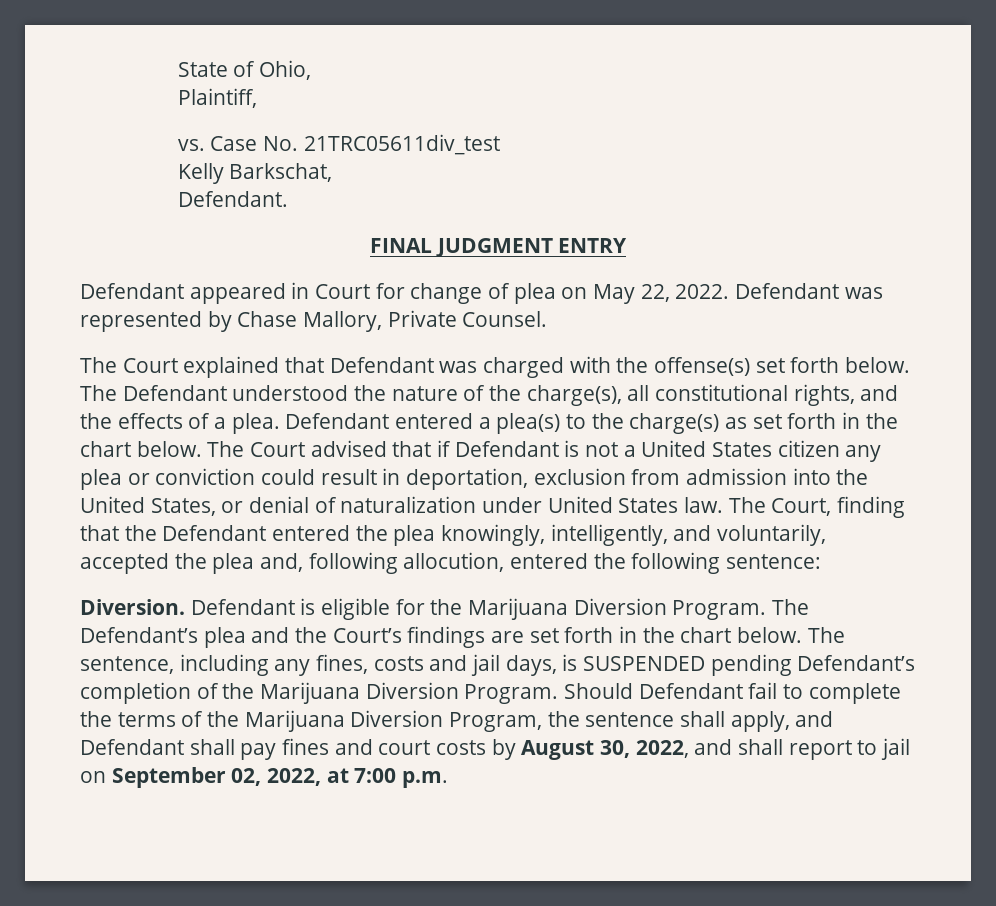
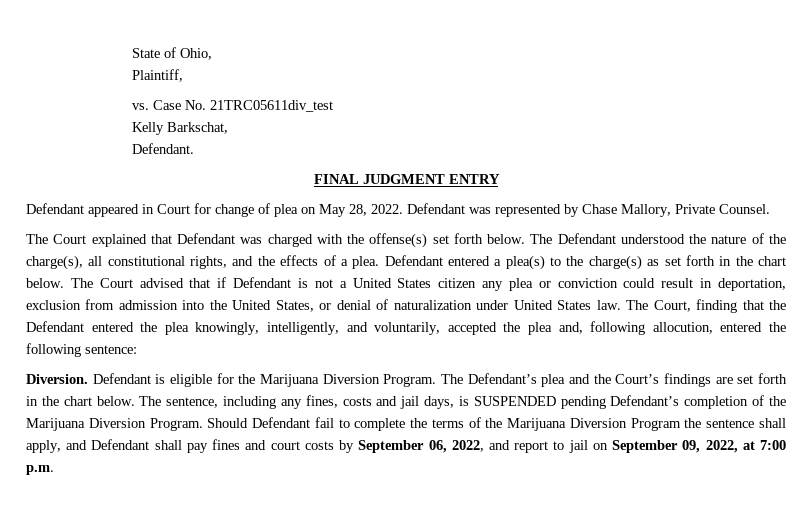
[640,284,670,302] 22, -> [349,204,367,216] 28,
[449,712,543,732] Program, -> [630,418,681,431] Program
[521,740,631,760] August 30, -> [358,440,447,453] September 06,
[738,739,784,755] shall -> (510, 445) none
[231,768,262,786] 02, -> [682,440,701,453] 09,

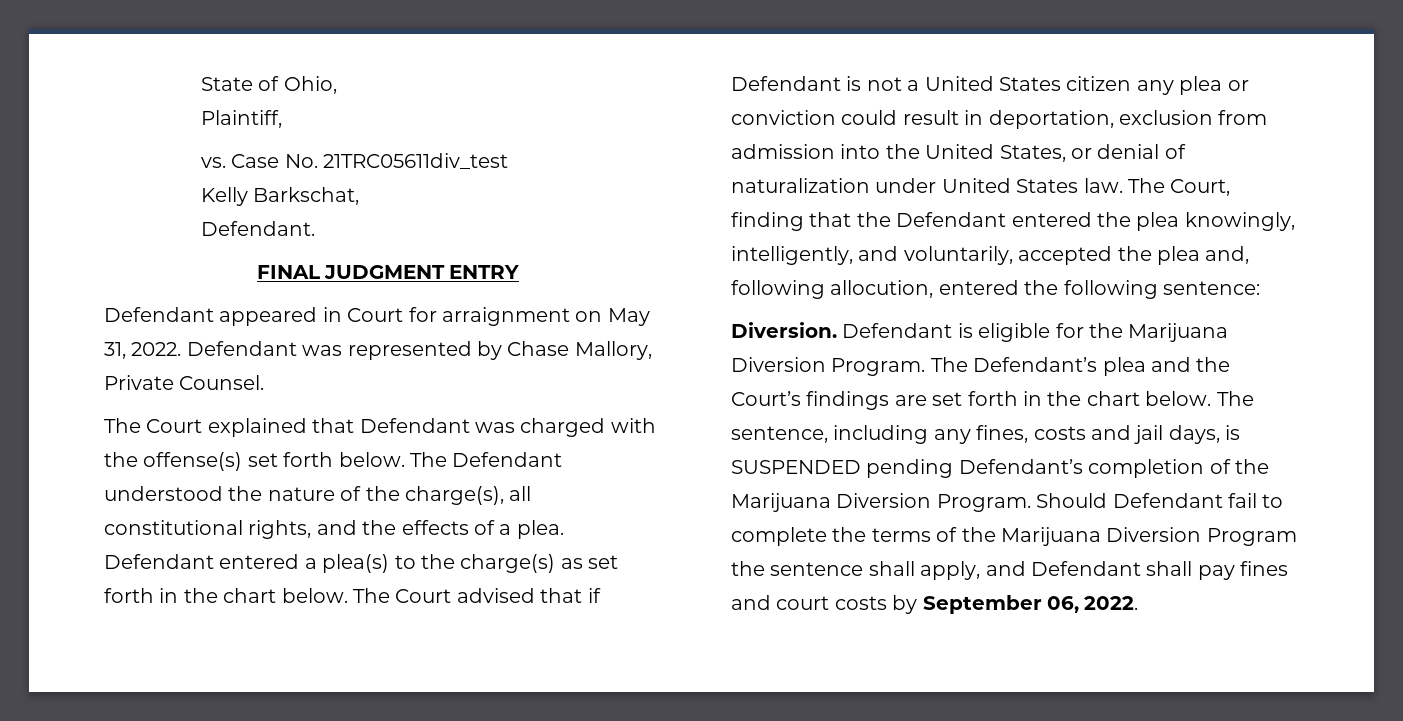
[215,203,298,217] change of plea -> [442,307,570,326] arraignment
[349,204,367,216] 28, -> [104,342,126,359] 31,
[451,440,787,453] [26,465,54,475] 2022, and report to jail on September 09, 2022, at 7:00 p.m. -> [1084,596,1139,610] 2022.

